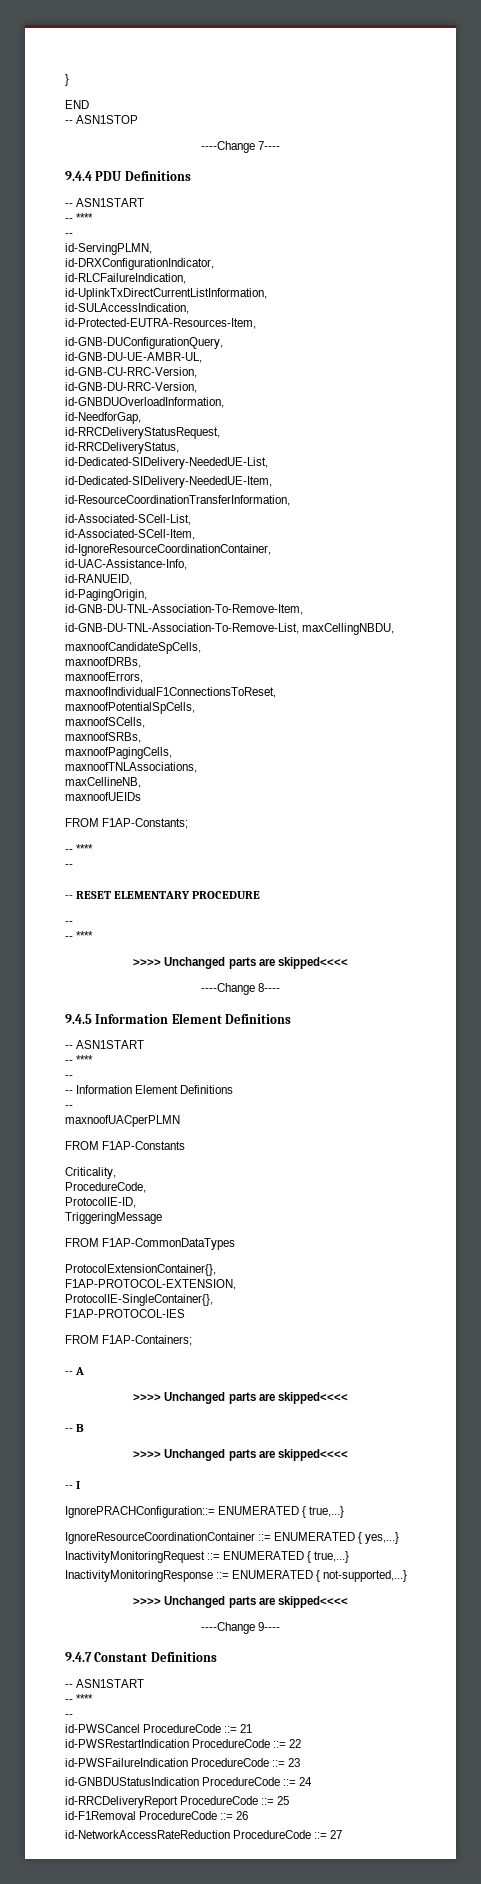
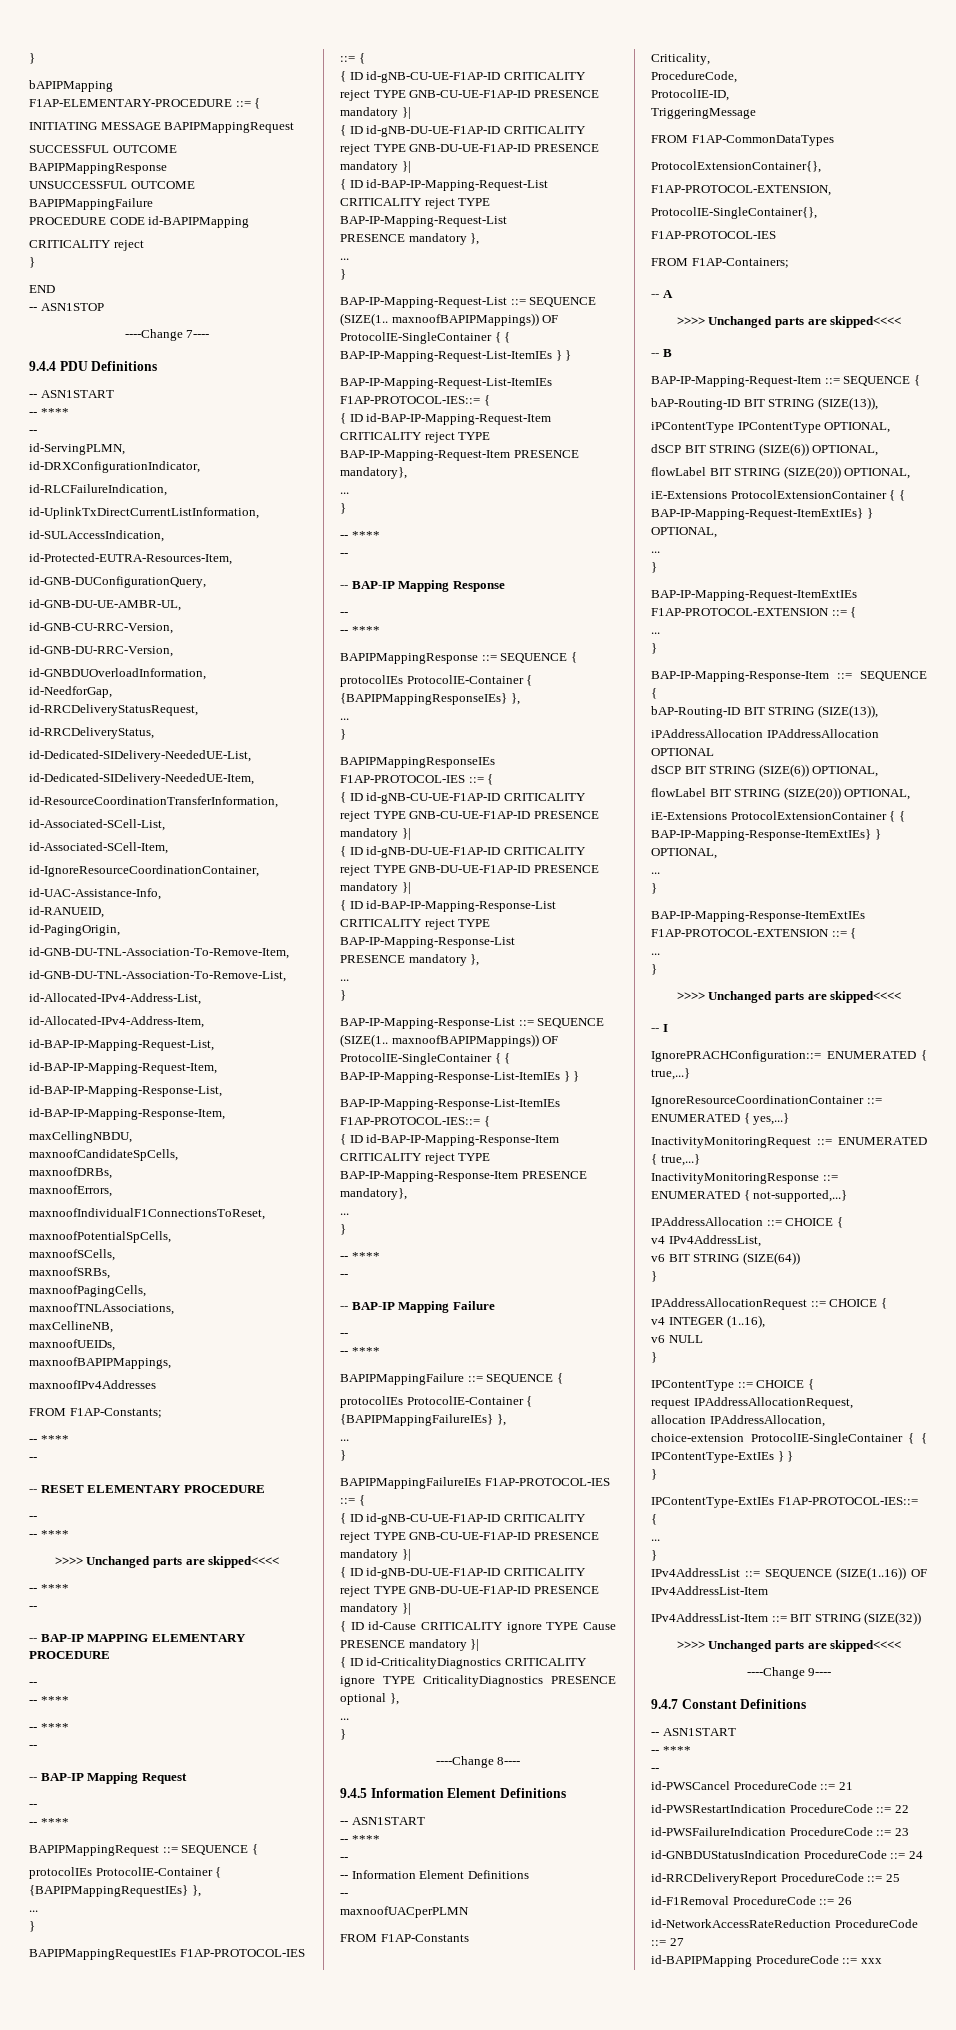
[65,74,69,86] } -> [29,53,35,64] [29,80,113,92] [29,98,261,109] [29,122,295,133] [29,145,177,153] [29,163,167,174] [29,181,195,189] [29,198,153,210] [29,216,250,228] [29,240,144,251] [29,257,35,268] } // bAPIPMapping F1AP-ELEMENTARY-PROCEDURE ::= { // INITIATING MESSAGE BAPIPMappingRequest // SUCCESSFUL OUTCOME BAPIPMappingResponse // UNSUCCESSFUL OUTCOME BAPIPMappingFailure // PROCEDURE CODE id-BAPIPMapping // CRITICALITY reject // }
(299, 628) none -> [29,993,201,1005] [29,1016,204,1028] [29,1039,214,1051] [29,1062,217,1074] [29,1085,222,1097] [29,1108,225,1120] // id-Allocated-IPv4-Address-List, // id-Allocated-IPv4-Address-Item, // id-BAP-IP-Mapping-Request-List, // id-BAP-IP-Mapping-Request-Item, // id-BAP-IP-Mapping-Response-List, // id-BAP-IP-Mapping-Response-Item, //
[65,792,141,801] maxnoofUEIDs -> [29,1339,115,1351] [29,1357,171,1369] [29,1380,156,1389] maxnoofUEIDs, // maxnoofBAPIPMappings, // maxnoofIPv4Addresses
(348, 963) none -> [29,1584,69,1592] [29,1606,37,1610] [29,1634,246,1642] [29,1651,110,1659] [29,1682,37,1686] [29,1696,69,1704] [29,1723,69,1731] [29,1745,37,1749] [29,1772,187,1784] [29,1804,37,1808] [29,1818,69,1826] [29,1844,258,1856] [29,1867,222,1879] [29,1885,201,1897] [29,1910,38,1912] [29,1921,35,1932] [29,1949,305,1960] [340,53,365,64] [340,71,586,83] [340,90,599,101] [340,107,411,119] [340,125,586,137] [340,144,599,155] [340,161,411,173] [340,179,549,191] [340,198,491,209] [340,216,507,227] [340,233,480,245] [340,258,349,260] [340,269,346,280] [340,297,597,308] [340,313,559,326] [340,332,511,344] [340,350,572,362] [340,378,552,389] [340,395,490,406] [340,413,552,425] [340,432,491,443] [340,450,579,461] [340,467,407,479] [340,492,349,494] [340,503,346,514] [340,531,380,539] [340,553,348,557] [340,580,505,592] [340,612,348,616] [340,626,380,634] [340,652,577,664] [340,675,533,687] [340,693,520,705] [340,718,349,720] [340,729,346,740] [340,757,495,768] [340,774,494,785] [340,792,586,804] [340,811,599,822] [340,828,411,840] [340,846,586,858] [340,865,599,876] [340,882,411,894] [340,900,557,912] [340,919,491,930] [340,937,515,948] [340,954,480,966] [340,979,349,981] [340,990,346,1001] [340,1018,605,1029] [340,1034,559,1047] [340,1053,511,1065] [340,1071,580,1083] [340,1099,560,1110] [340,1116,490,1127] [340,1134,560,1146] [340,1153,491,1164] [340,1171,587,1182] [340,1188,407,1200] [340,1213,349,1215] [340,1224,346,1235] [340,1252,380,1260] [340,1274,348,1278] [340,1301,495,1313] [340,1333,348,1337] [340,1347,380,1355] [340,1373,563,1385] [340,1396,533,1408] [340,1414,506,1426] [340,1439,349,1441] [340,1450,346,1461] [340,1477,610,1489] [340,1495,365,1506] [340,1513,586,1525] [340,1532,599,1543] [340,1549,411,1561] [340,1567,586,1579] [340,1586,599,1597] [340,1603,411,1615] [340,1621,616,1633] [340,1639,480,1651] [340,1657,587,1669] [340,1675,616,1687] [340,1693,399,1705] [340,1718,349,1720] [340,1729,346,1740] // -- **** // -- // -- BAP-IP MAPPING ELEMENTARY PROCEDURE // -- // -- **** // -- **** // -- // -- BAP-IP Mapping Request // -- // -- **** // BAPIPMappingRequest ::= SEQUENCE { // protocolIEs ProtocolIE-Container { {BAPIPMappingRequestIEs} }, // ... // } // BAPIPMappingRequestIEs F1AP-PROTOCOL-IES ::= { // { ID id-gNB-CU-UE-F1AP-ID CRITICALITY reject TYPE GNB-CU-UE-F1AP-ID PRESENCE mandatory }| // { ID id-gNB-DU-UE-F1AP-ID CRITICALITY reject TYPE GNB-DU-UE-F1AP-ID PRESENCE mandatory }| // { ID id-BAP-IP-Mapping-Request-List CRITICALITY reject TYPE BAP-IP-Mapping-Request-List // PRESENCE mandatory }, // ... // } // BAP-IP-Mapping-Request-List ::= SEQUENCE (SIZE(1.. maxnoofBAPIPMappings)) OF ProtocolIE-SingleContainer { { BAP-IP-Mapping-Request-List-ItemIEs } } // BAP-IP-Mapping-Request-List-ItemIEs F1AP-PROTOCOL-IES::= { // { ID id-BAP-IP-Mapping-Request-Item CRITICALITY reject TYPE BAP-IP-Mapping-Request-Item PRESENCE mandatory}, // ... // } // -- **** // -- // -- BAP-IP Mapping Response // -- // -- **** // BAPIPMappingResponse ::= SEQUENCE { // protocolIEs ProtocolIE-Container { {BAPIPMappingResponseIEs} }, // ... // } // BAPIPMappingResponseIEs F1AP-PROTOCOL-IES ::= { // { ID id-gNB-CU-UE-F1AP-ID CRITICALITY reject TYPE GNB-CU-UE-F1AP-ID PRESENCE mandatory }| // { ID id-gNB-DU-UE-F1AP-ID CRITICALITY reject TYPE GNB-DU-UE-F1AP-ID PRESENCE mandatory }| // { ID id-BAP-IP-Mapping-Response-List CRITICALITY reject TYPE BAP-IP-Mapping-Response-List // PRESENCE mandatory }, // ... // } // BAP-IP-Mapping-Response-List ::= SEQUENCE (SIZE(1.. maxnoofBAPIPMappings)) OF ProtocolIE-SingleContainer { { BAP-IP-Mapping-Response-List-ItemIEs } } // BAP-IP-Mapping-Response-List-ItemIEs F1AP-PROTOCOL-IES::= { // { ID id-BAP-IP-Mapping-Response-Item CRITICALITY reject TYPE BAP-IP-Mapping-Response-Item PRESENCE mandatory}, // ... // } // -- **** // -- // -- BAP-IP Mapping Failure // -- // -- **** // BAPIPMappingFailure ::= SEQUENCE { // protocolIEs ProtocolIE-Container { {BAPIPMappingFailureIEs} }, // ... // } // BAPIPMappingFailureIEs F1AP-PROTOCOL-IES ::= { // { ID id-gNB-CU-UE-F1AP-ID CRITICALITY reject TYPE GNB-CU-UE-F1AP-ID PRESENCE mandatory }| // { ID id-gNB-DU-UE-F1AP-ID CRITICALITY reject TYPE GNB-DU-UE-F1AP-ID PRESENCE mandatory }| // { ID id-Cause CRITICALITY ignore TYPE Cause PRESENCE mandatory }| // { ID id-CriticalityDiagnostics CRITICALITY ignore TYPE CriticalityDiagnostics PRESENCE optional }, // ... // }
(85, 1428) none -> [651,375,920,387] [651,397,878,410] [651,422,891,433] [651,443,879,456] [651,466,911,479] [651,490,905,501] [651,508,873,520] [651,527,717,538] [651,551,660,553] [651,562,657,573] [651,590,857,601] [651,607,857,618] [651,632,660,634] [651,643,657,654] [651,671,927,682] [651,688,657,699] [651,705,878,718] [651,729,879,738] [651,748,714,756] [651,764,879,777] [651,787,911,800] [651,811,905,822] [651,829,881,841] [651,848,717,859] [651,872,660,874] [651,883,657,894] [651,911,865,922] [651,928,857,939] [651,953,660,955] [651,964,657,975] // BAP-IP-Mapping-Request-Item ::= SEQUENCE { // bAP-Routing-ID BIT STRING (SIZE(13)), // iPContentType IPContentType OPTIONAL, // dSCP BIT STRING (SIZE(6)) OPTIONAL, // flowLabel BIT STRING (SIZE(20)) OPTIONAL, // iE-Extensions ProtocolExtensionContainer { { BAP-IP-Mapping-Request-ItemExtIEs} } OPTIONAL, // ... // } // BAP-IP-Mapping-Request-ItemExtIEs F1AP-PROTOCOL-EXTENSION ::= { // ... // } // BAP-IP-Mapping-Response-Item ::= SEQUENCE { // bAP-Routing-ID BIT STRING (SIZE(13)), // iPAddressAllocation IPAddressAllocation OPTIONAL // dSCP BIT STRING (SIZE(6)) OPTIONAL, // flowLabel BIT STRING (SIZE(20)) OPTIONAL, // iE-Extensions ProtocolExtensionContainer { { BAP-IP-Mapping-Response-ItemExtIEs} } OPTIONAL, // ... // } // BAP-IP-Mapping-Response-ItemExtIEs F1AP-PROTOCOL-EXTENSION ::= { // ... // }
(408, 1576) none -> [651,1217,843,1228] [651,1235,761,1247] [651,1252,800,1265] [651,1271,657,1282] [651,1298,887,1310] [651,1315,766,1328] [651,1335,703,1343] [651,1352,657,1363] [651,1379,814,1391] [651,1397,853,1409] [651,1415,825,1427] [651,1433,927,1445] [651,1451,794,1463] [651,1469,657,1480] [651,1497,918,1508] [651,1514,657,1525] [651,1539,660,1541] [651,1550,657,1561] [651,1567,927,1580] [651,1586,768,1595] [651,1612,922,1625] // IPAddressAllocation ::= CHOICE { // v4 IPv4AddressList, // v6 BIT STRING (SIZE(64)) // } // IPAddressAllocationRequest ::= CHOICE { // v4 INTEGER (1..16), // v6 NULL // } // IPContentType ::= CHOICE { // request IPAddressAllocationRequest, // allocation IPAddressAllocation, // choice-extension ProtocolIE-SingleContainer { { IPContentType-ExtIEs } } // } // IPContentType-ExtIEs F1AP-PROTOCOL-IES::= { // ... // } // IPv4AddressList ::= SEQUENCE (SIZE(1..16)) OF IPv4AddressList-Item // IPv4AddressList-Item ::= BIT STRING (SIZE(32))
(343, 1834) none -> [651,1955,882,1967] // id-BAPIPMapping ProcedureCode ::= xxx

